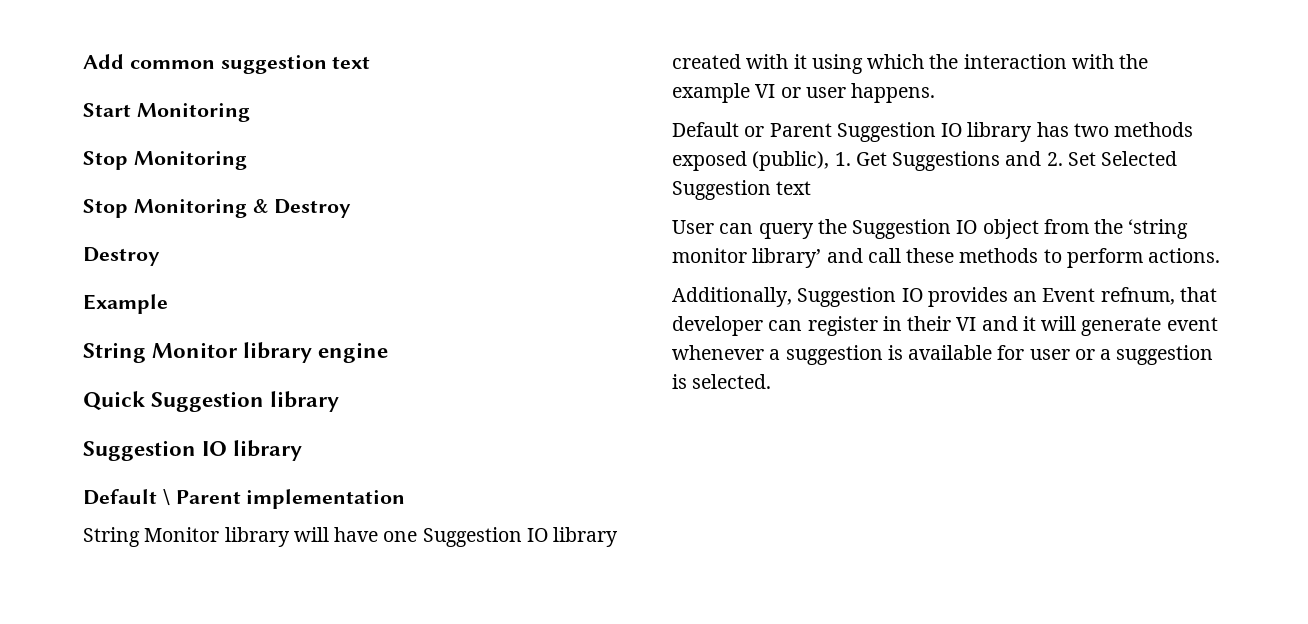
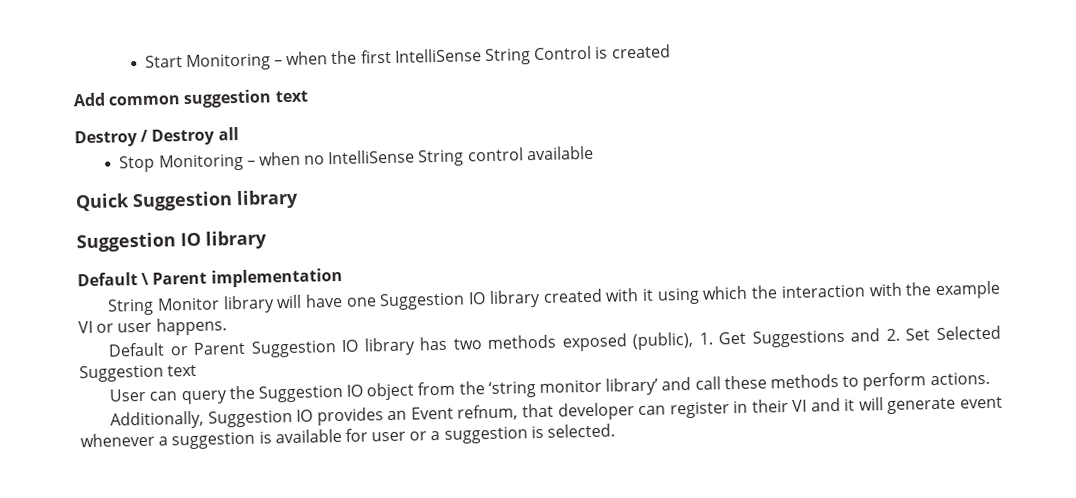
[83,54,371,74] [83,103,250,122] [83,151,247,170] [83,199,352,218] [83,247,160,266] [83,294,168,314] [83,342,389,363] Add common suggestion text // Start Monitoring // Stop Monitoring // Stop Monitoring & Destroy // Destroy // Example // String Monitor library engine -> [144,44,671,72] [73,89,308,109] [74,126,239,148] [119,145,594,173] Start Monitoring – when the first IntelliSense String Control is created // Add common suggestion text // Destroy / Destroy all // Stop Monitoring – when no IntelliSense String control available

